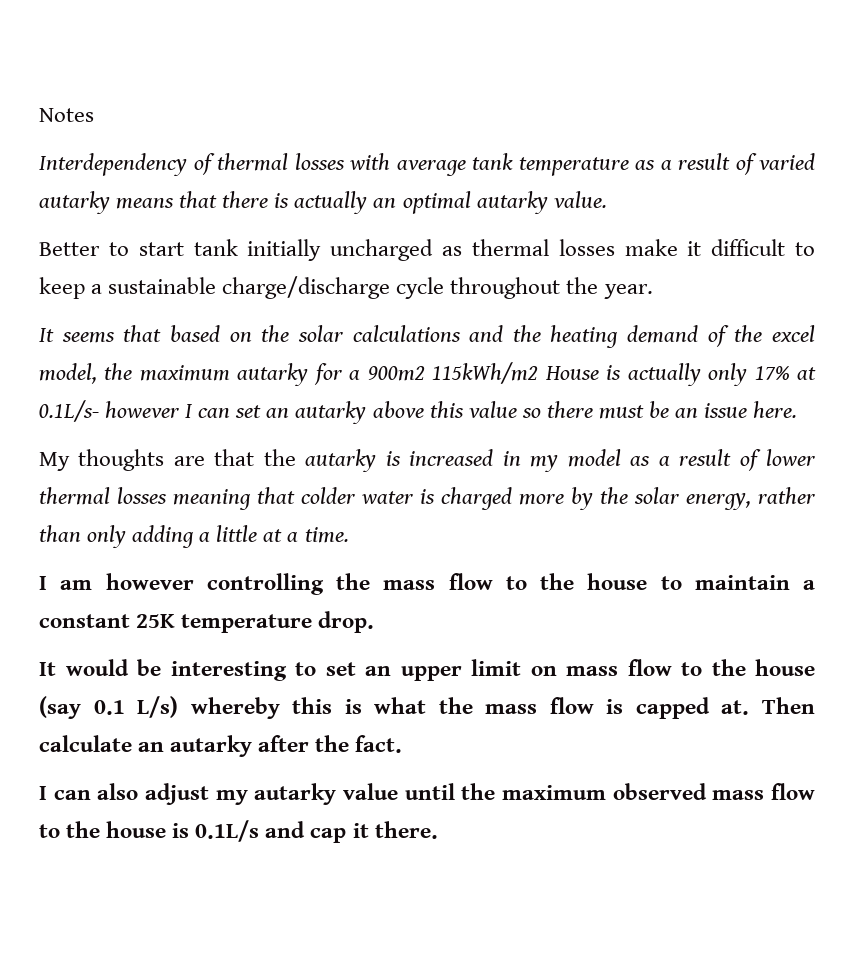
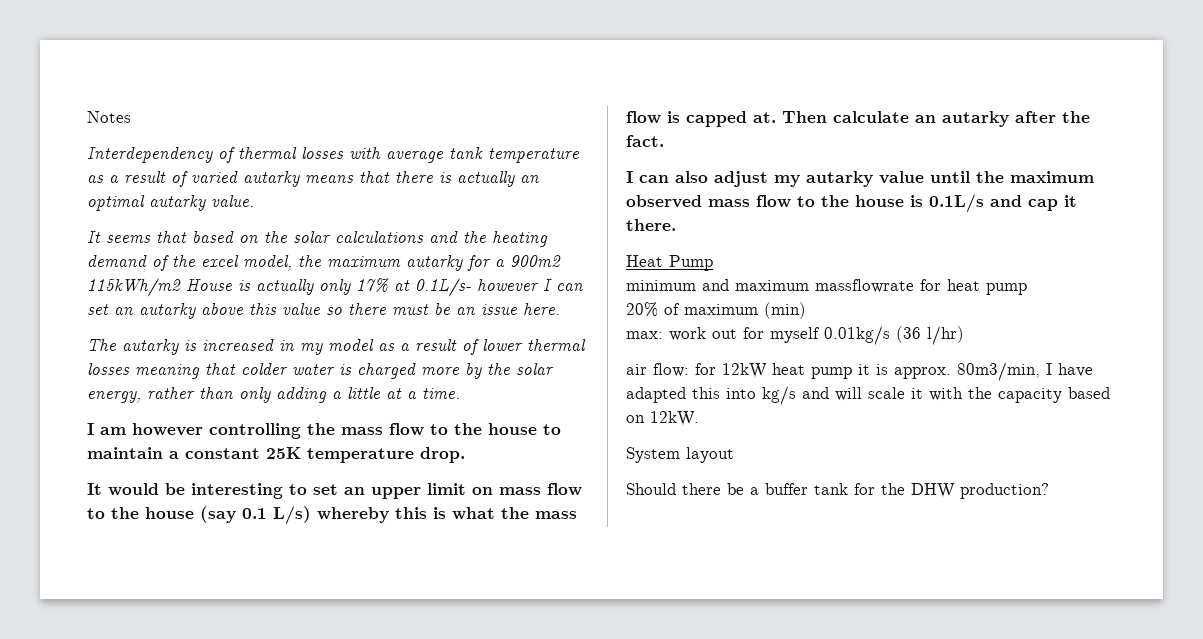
[39,239,816,261] [39,276,653,299] // Better to start tank initially uncharged as thermal losses make it difficult to keep a sustainable charge/discharge cycle throughout the year. -> (254, 201) none
[39,449,296,471] My thoughts are that the -> [87,339,116,351] The
(438, 830) none -> [626,255,713,271] [626,279,1027,295] [626,302,806,319] [626,326,964,345] [626,362,1093,381] [626,386,1110,405] [626,411,699,426] [626,447,734,463] [626,483,1049,499] // Heat Pump // minimum and maximum massflowrate for heat pump // 20% of maximum (min) // max: work out for myself 0.01kg/s (36 l/hr) // air flow: for 12kW heat pump it is approx. 80m3/min, I have adapted this into kg/s and will scale it with the capacity based on 12kW. // System layout // Should there be a buffer tank for the DHW production?

